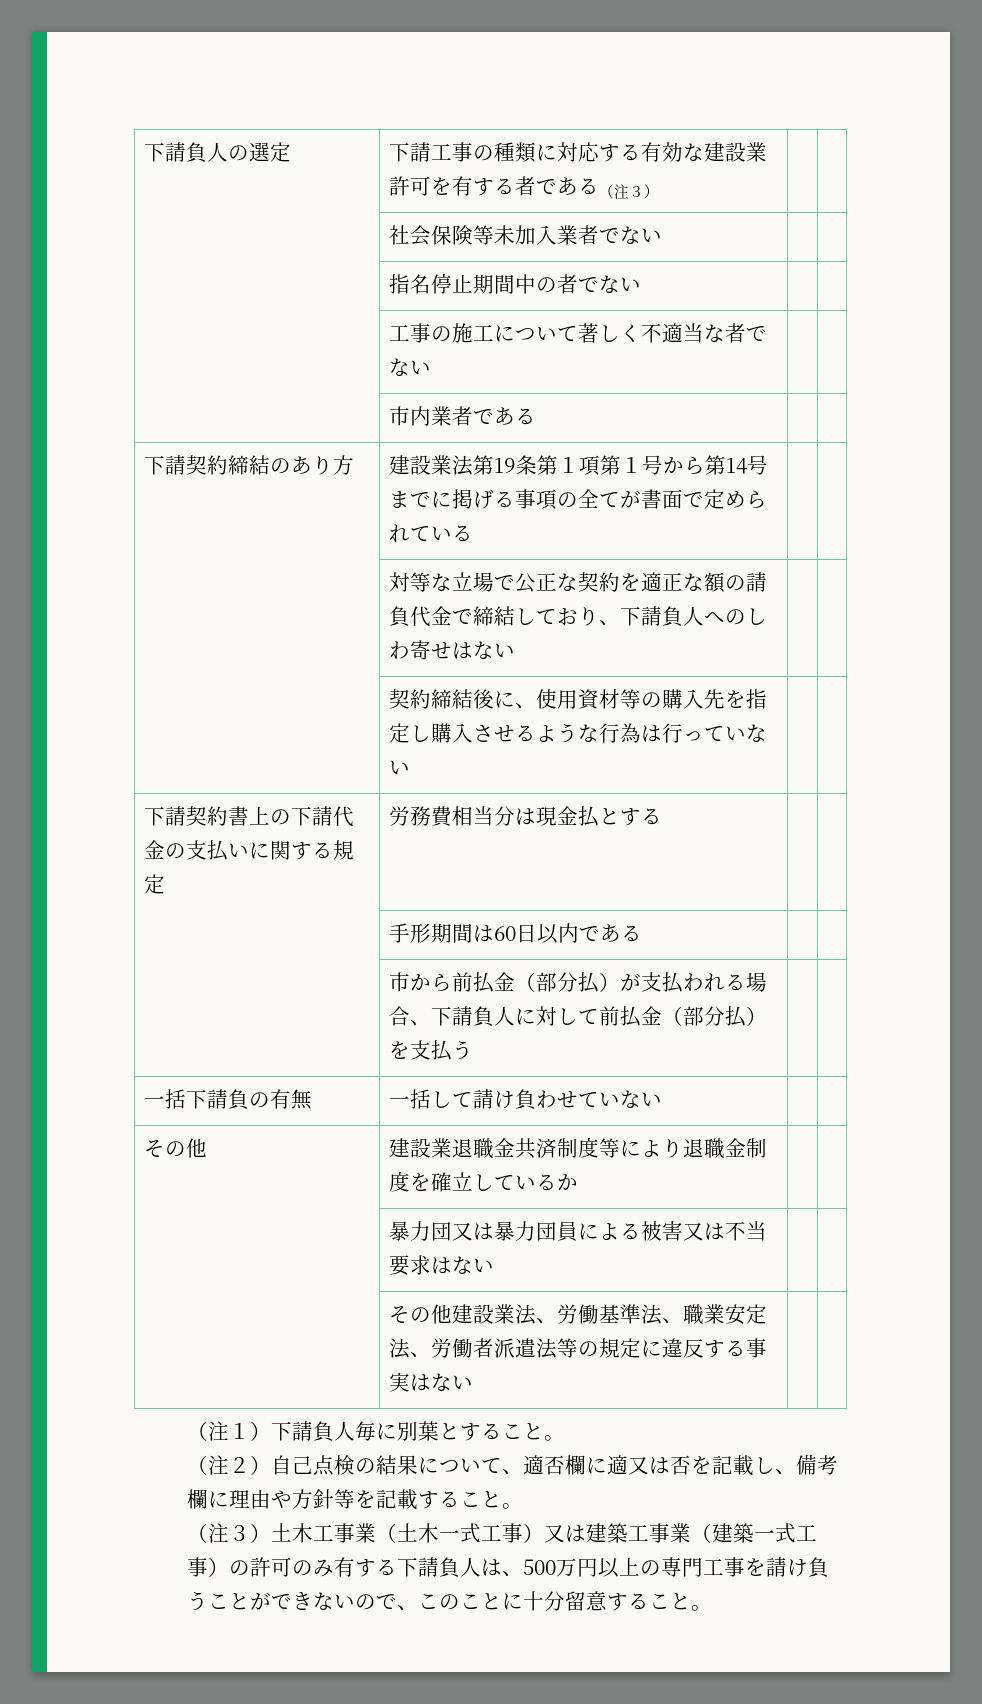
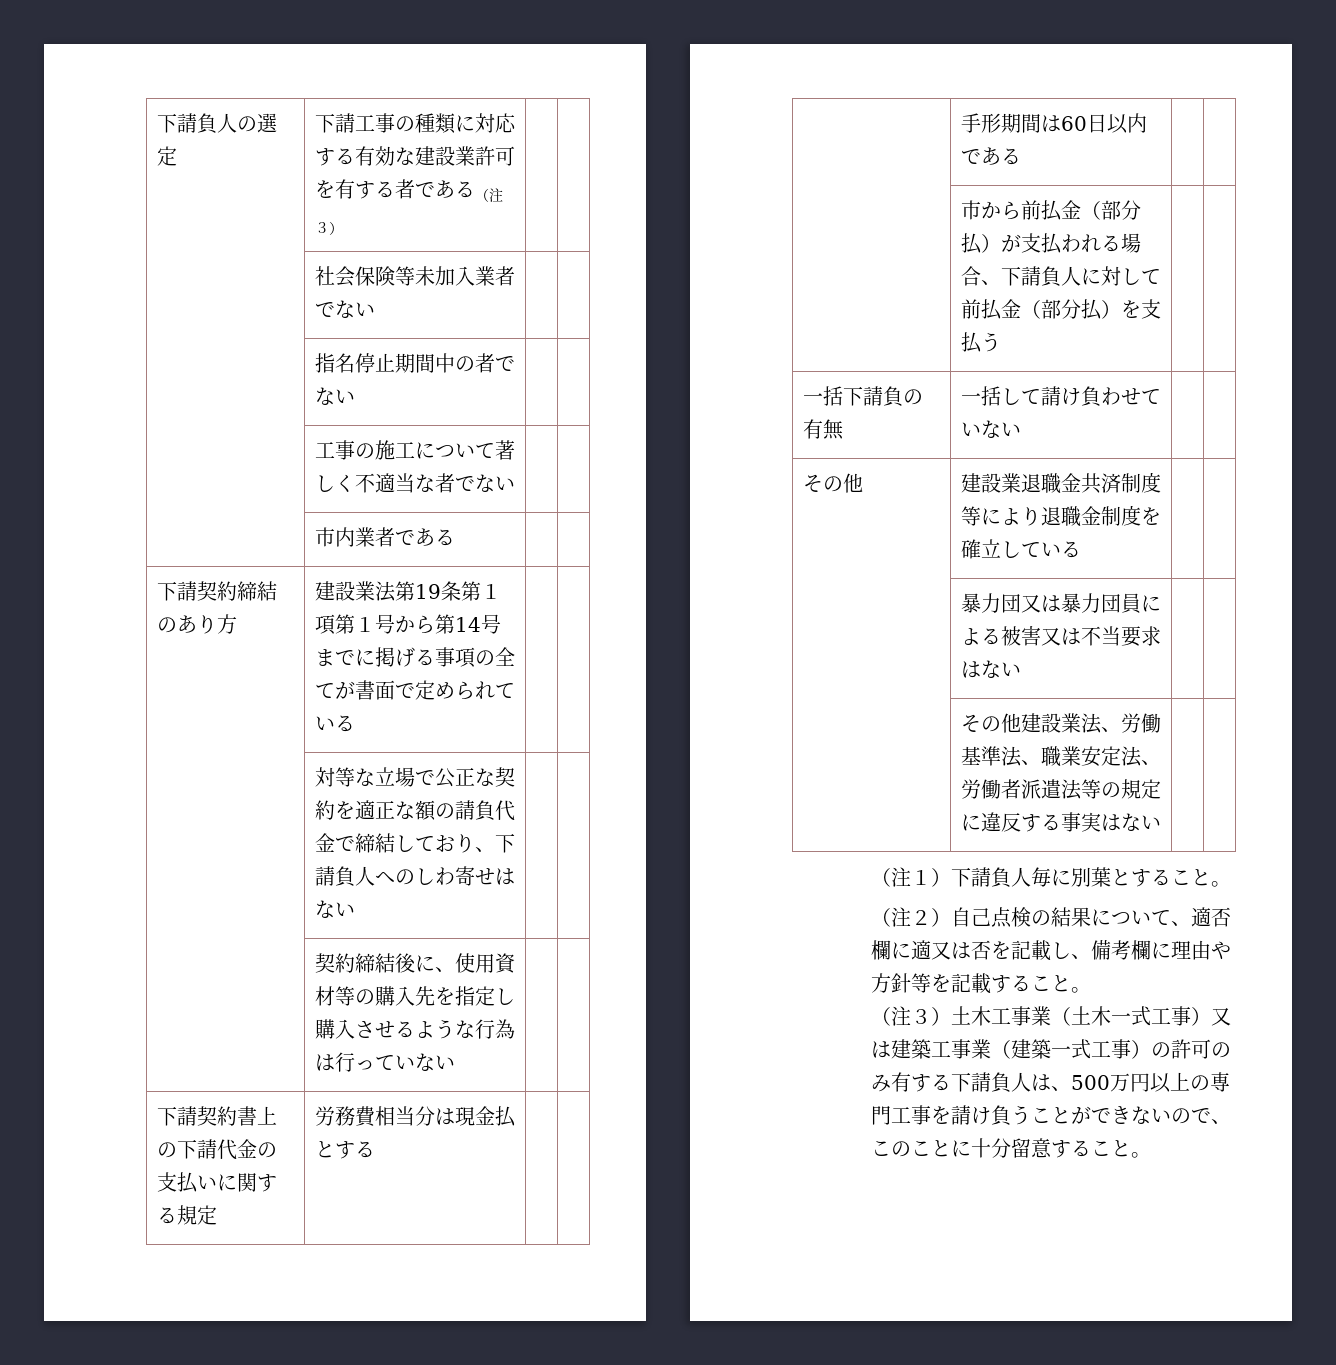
[556,1173,578,1191] か -> (1081, 549) none

